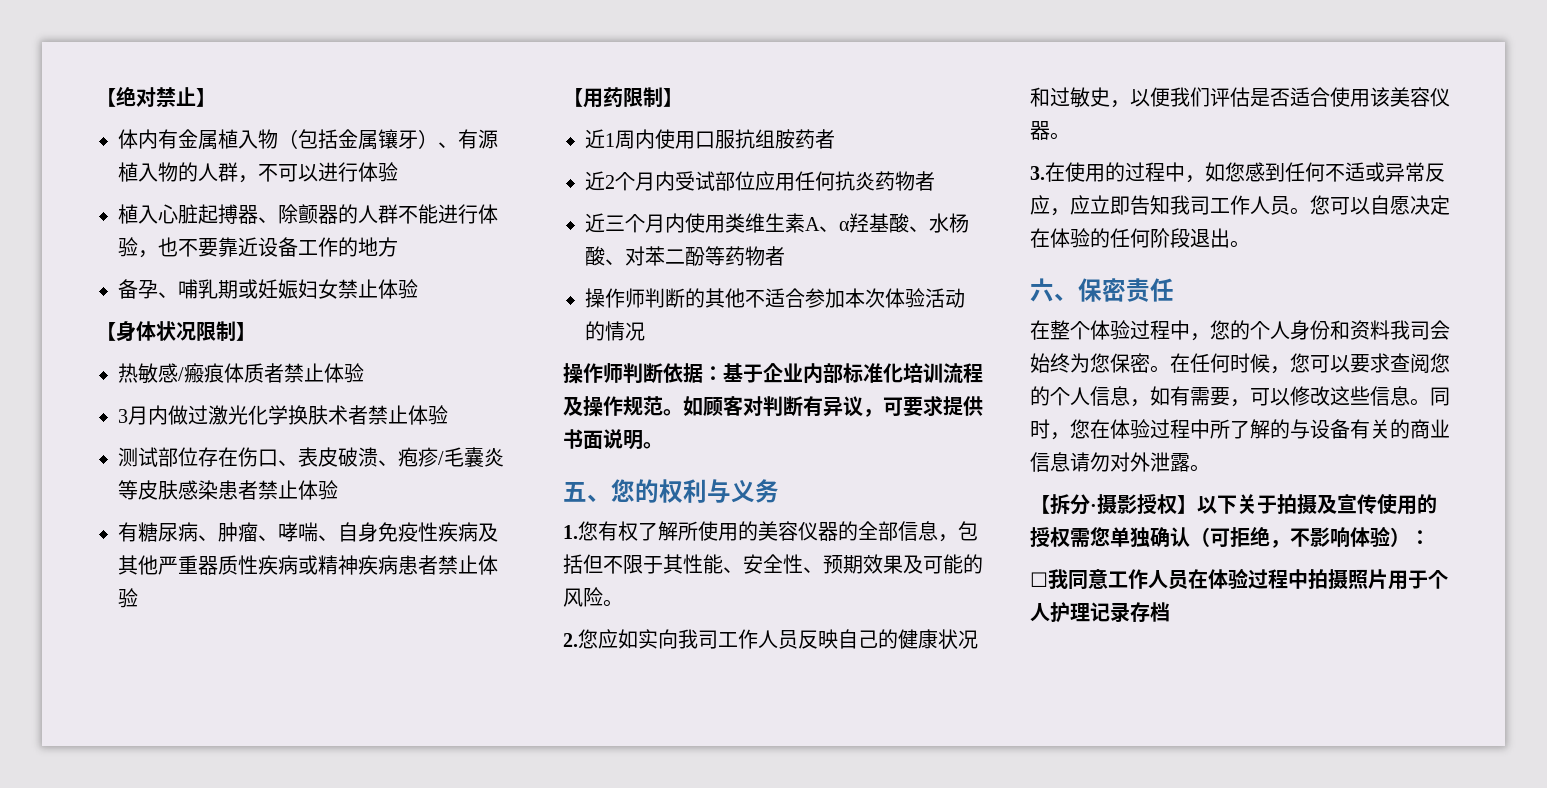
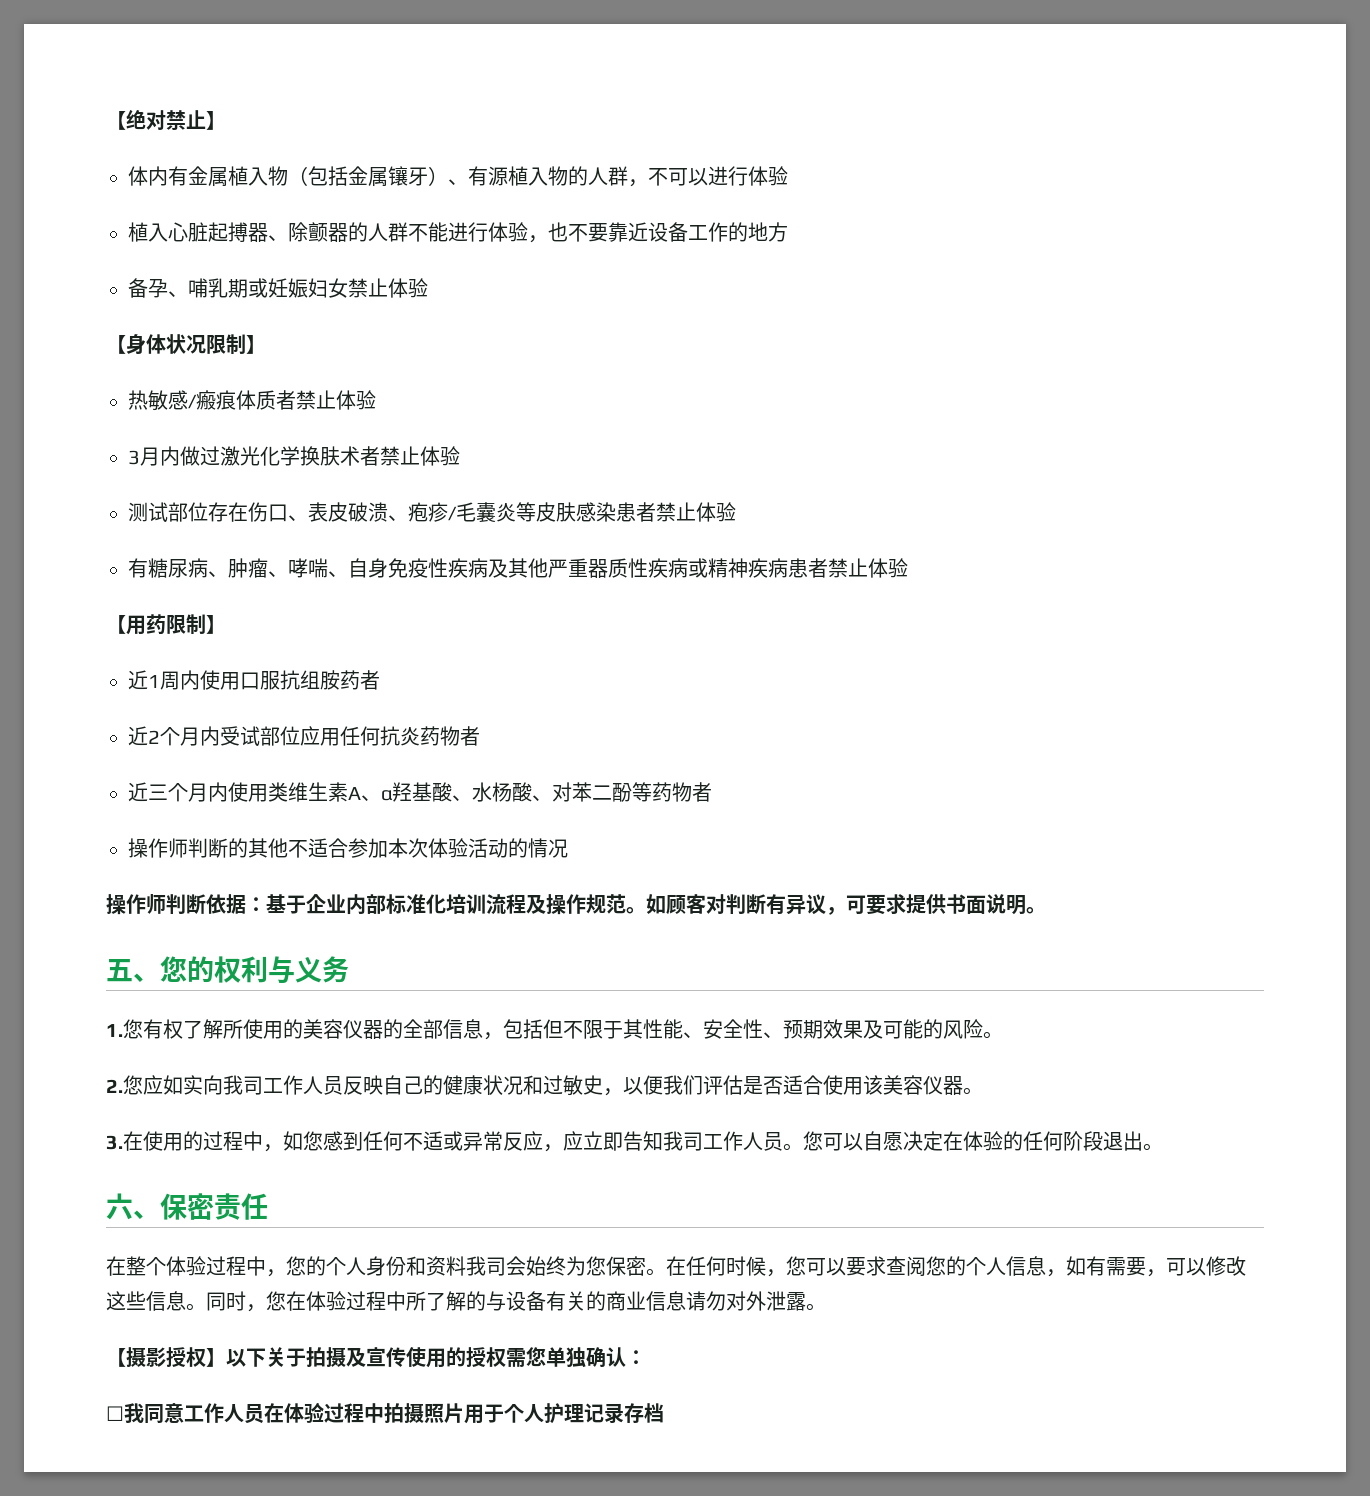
[1050,494,1097,515] 拆分· -> (126, 1357) none
[1190,526,1410,548] （可拒绝，不影响体验） -> (626, 1357) none

